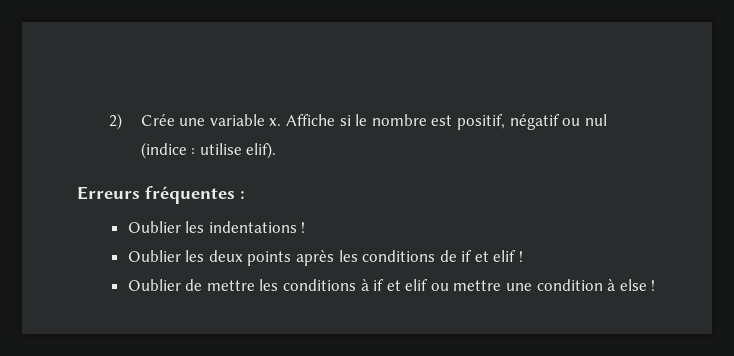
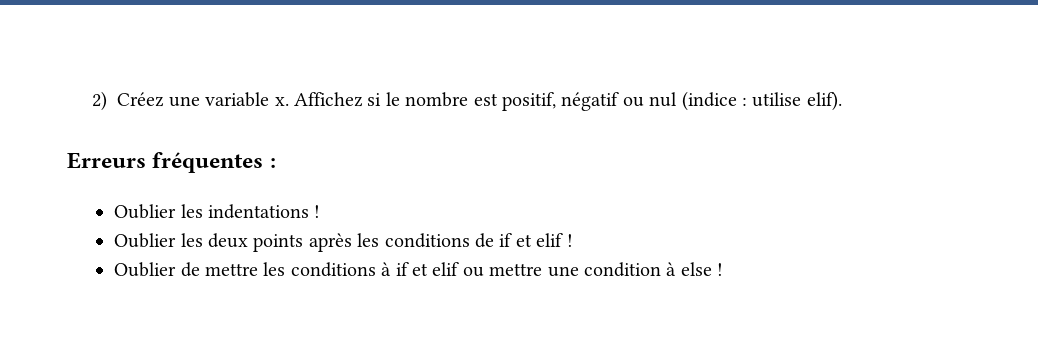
[140,114,175,126] Crée -> [117,92,165,107] Créez
[286,114,336,126] Affiche -> [293,92,363,107] Affichez

